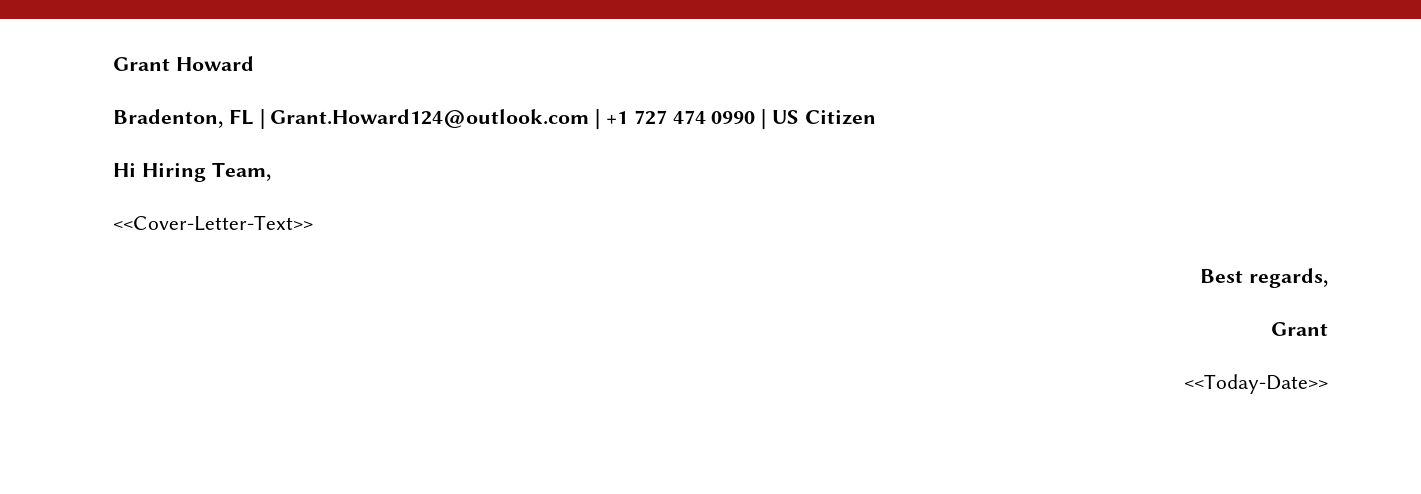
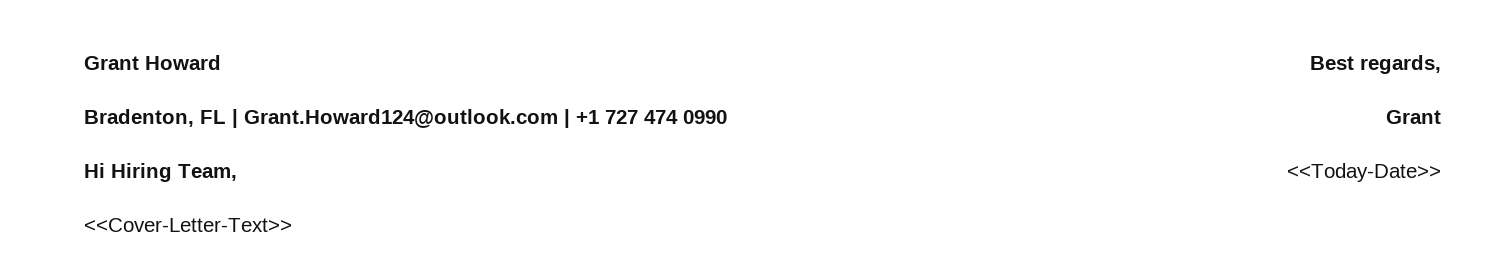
[761,109,876,129] | US Citizen -> (727, 117) none

